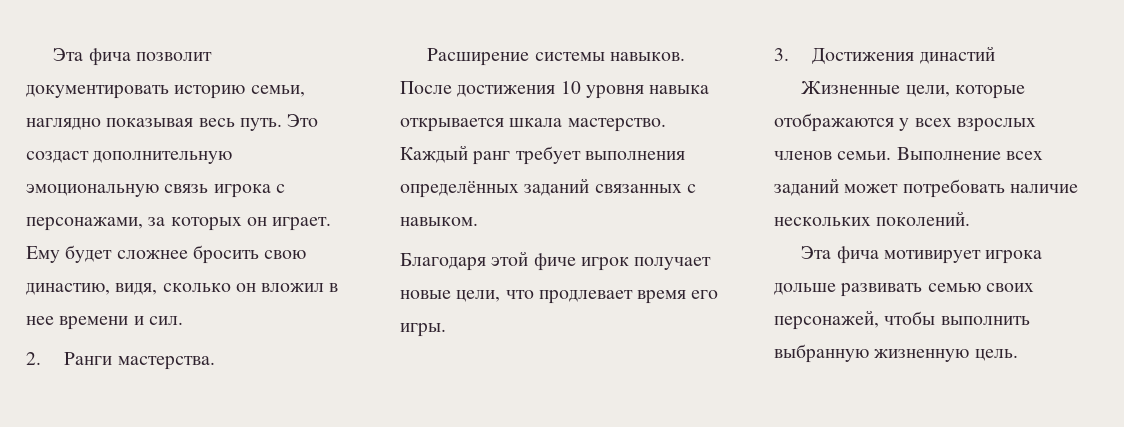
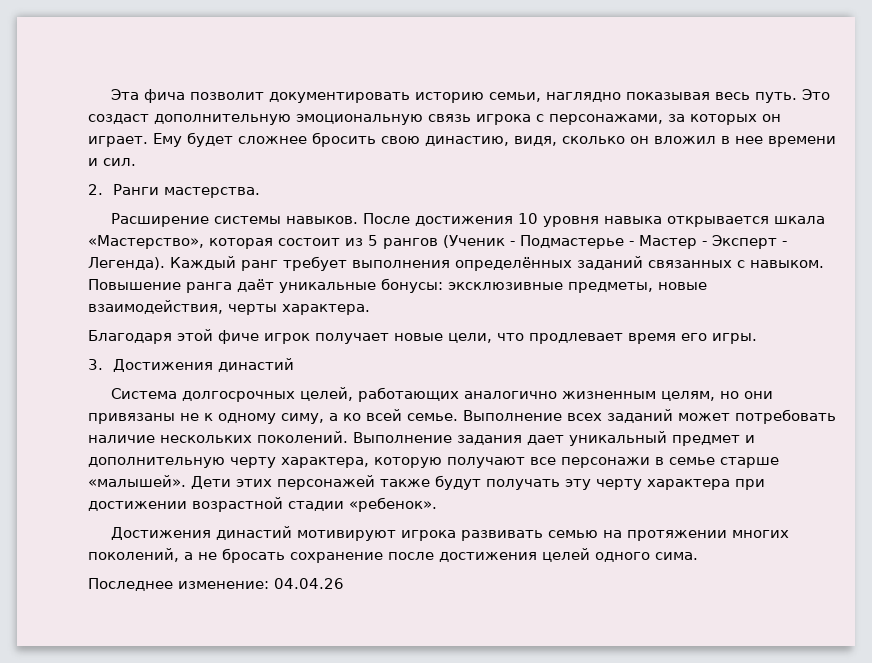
[567,118,666,132] мастерство. -> [88,235,787,249] [88,257,165,270] «Мастерство», которая состоит из 5 рангов (Ученик - Подмастерье - Мастер - Эксперт - Легенда).
(478, 221) none -> [88,278,707,293] [88,300,370,315] Повышение ранга даёт уникальные бонусы: эксклюзивные предметы, новые взаимодействия, черты характера.
[801,81,1025,99] [774,113,1036,132] [774,151,892,160] Жизненные цели, которые отображаются у всех взрослых членов семьи. -> [111,387,774,402] [88,409,458,424] Система долгосрочных целей, работающих аналогично жизненным целям, но они привязаны не к одному симу, а ко всей семье.
[801,246,1043,264] [774,283,1034,297] [774,310,1030,330] [774,344,1018,363] // Эта фича мотивирует игрока дольше развивать семью своих персонажей, чтобы выполнить выбранную жизненную цель. -> [353,431,755,446] [88,457,779,468] [88,475,765,490] [88,497,437,512] [111,526,790,541] [88,548,698,563] [88,578,344,591] Выполнение задания дает уникальный предмет и дополнительную черту характера, которую получают все персонажи в семье старше «малышей». Дети этих персонажей также будут получать эту черту характера при достижении возрастной стадии «ребенок». // Достижения династий мотивируют игрока развивать семью на протяжении многих поколений, а не бросать сохранение после достижения целей одного сима. // Последнее изменение: 04.04.26

